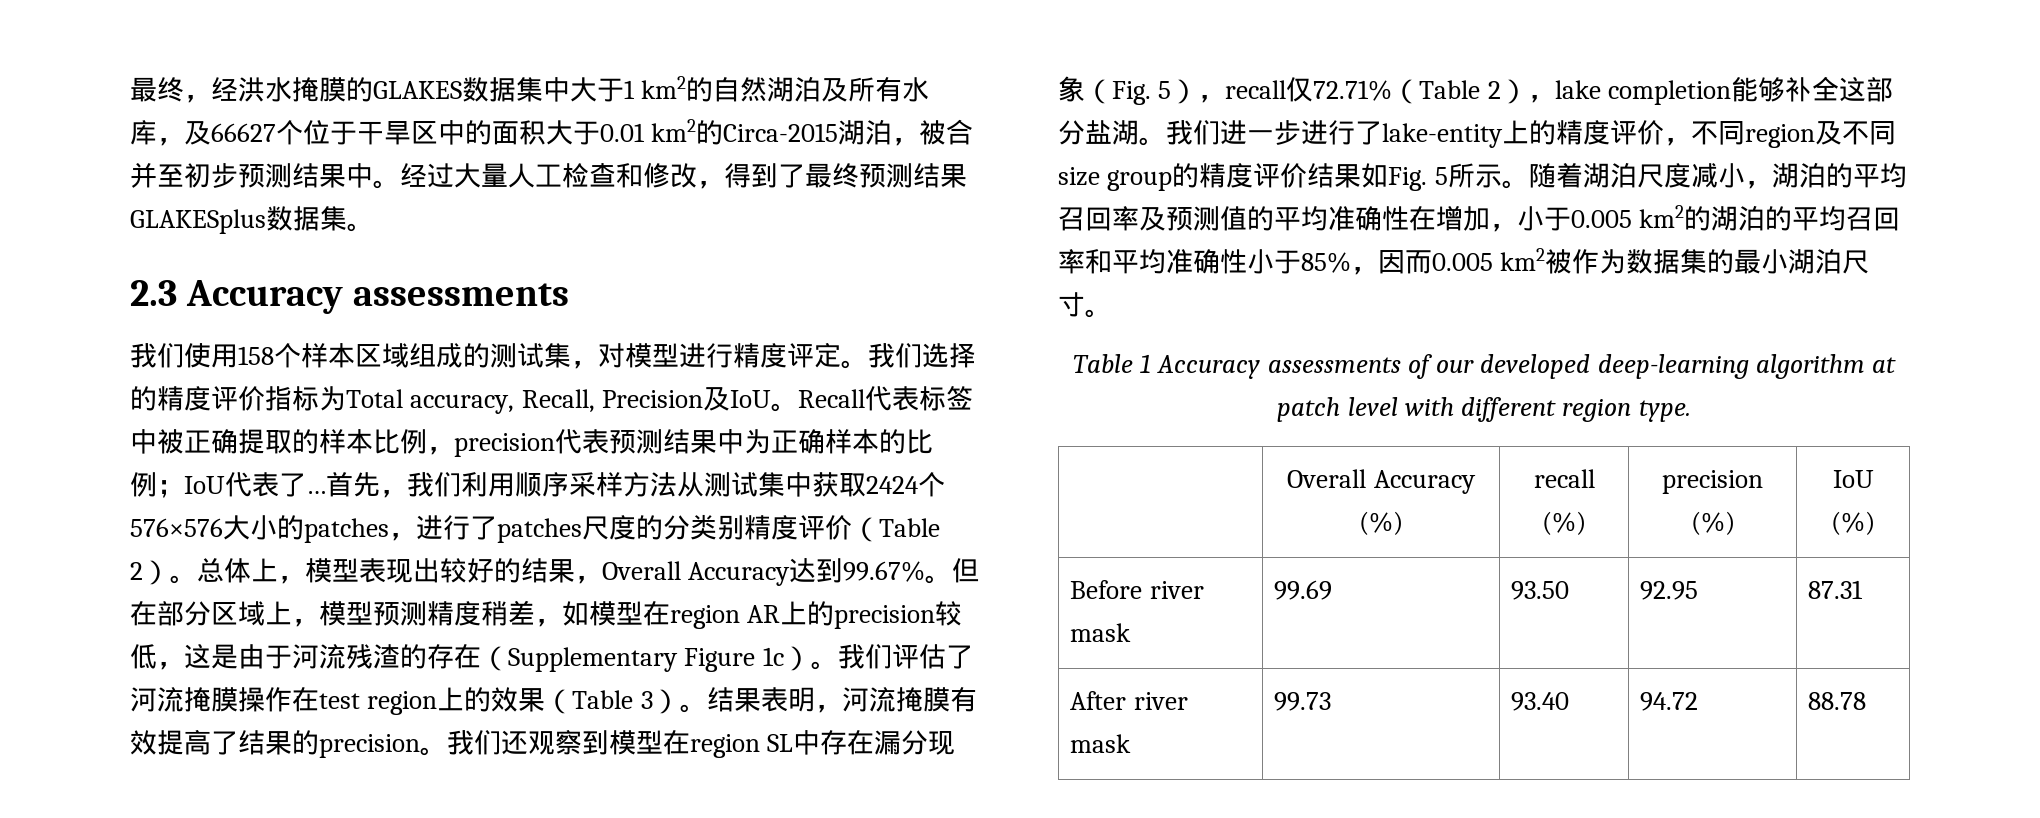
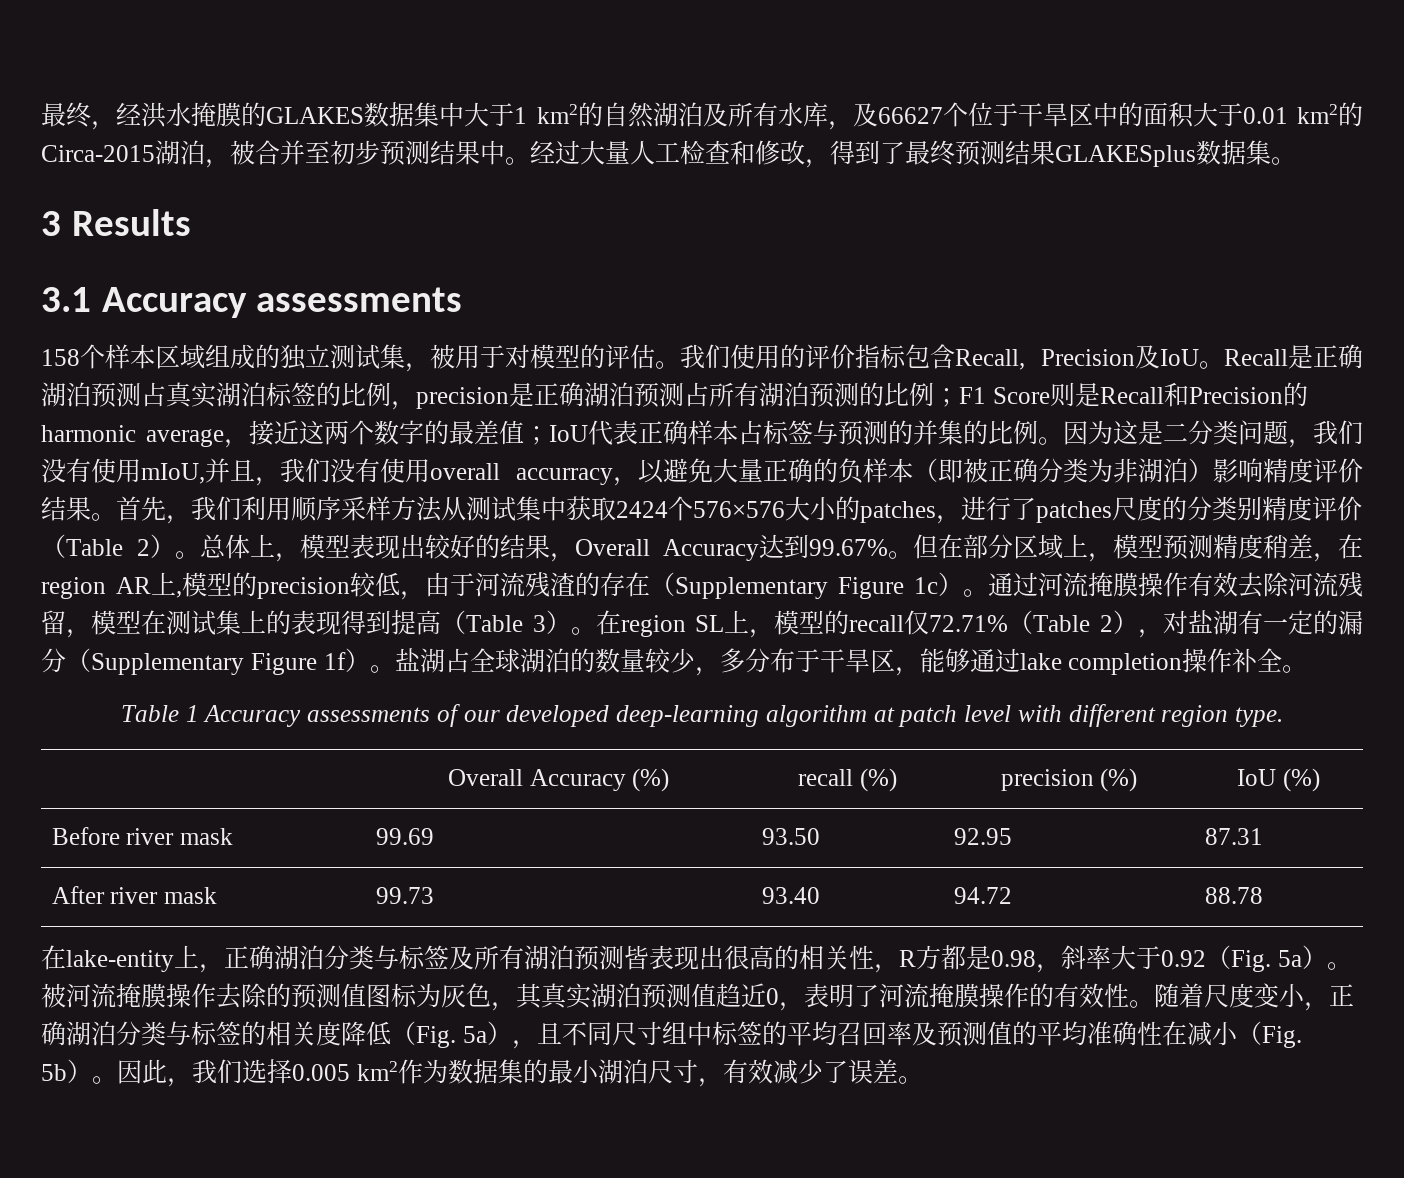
[130,280,177,306] 2.3 -> [41,209,191,236] [41,287,91,312] 3 Results // 3.1
[130,343,238,368] 我们使用 -> (463, 299) none
(490, 355) none -> [280,344,330,370] 独立
[598,342,976,369] [130,386,515,414] 对模型进行精度评定。我们选择的精度评价指标为Total accuracy, -> [430,344,955,369] 被用于对模型的评估。我们使用的评价指标包含
[864,385,973,411] [130,429,933,457] [130,472,326,498] 代表标签中被正确提取的样本比例，precision代表预测结果中为正确样本的比例；IoU代表了… -> [1288,344,1363,369] [41,382,1308,410] [41,420,1363,448] [41,458,1363,486] [41,496,116,521] 是正确湖泊预测占真实湖泊标签的比例，precision是正确湖泊预测占所有湖泊预测的比例；F1 Score则是Recall和Precision的harmonic average，接近这两个数字的最差值；IoU代表正确样本占标签与预测的并集的比例。因为这是二分类问题，我们没有使用mIoU,并且，我们没有使用overall accurracy，以避免大量正确的负样本（即被正确分类为非湖泊）影响精度评价结果。
[562,601,643,626] 如模型 -> (1338, 557) none
(808, 613) none -> [176,572,232,598] ,模型
[184,644,238,669] 这是 -> (425, 595) none
[837,644,973,669] [130,687,977,715] [130,729,956,758] [1058,76,1226,105] 我们评估了河流掩膜操作在test region上的效果（Table 3）。结果表明，河流掩膜有效提高了结果的precision。我们还观察到模型在region SL中存在漏分现象（Fig. 5）， -> [988,572,1363,598] [41,610,850,638] 通过河流掩膜操作有效去除河流残留，模型在测试集上的表现得到提高（Table 3）。在region SL上，模型的
[1554,76,1893,105] [1058,120,1896,148] [1058,162,1907,191] [1058,205,1901,232] [1058,248,1870,275] [1058,292,1085,317] lake completion能够补全这部分盐湖。我们进一步进行了lake-entity上的精度评价，不同region及不同size group的精度评价结果如Fig. 5所示。随着湖泊尺度减小，湖泊的平均召回率及预测值的平均准确性在增加，小于0.005 km2的湖泊的平均召回率和平均准确性小于85%，因而0.005 km2被作为数据集的最小湖泊尺寸 -> [1163,610,1364,635] [41,648,1283,676] 对盐湖有一定的漏分（Supplementary Figure 1f）。盐湖占全球湖泊的数量较少，多分布于干旱区，能够通过lake completion操作补全
(1867, 701) none -> [41,945,1352,973] [41,983,1354,1011] [41,1021,1302,1049] [41,1059,923,1087] // 在lake-entity上，正确湖泊分类与标签及所有湖泊预测皆表现出很高的相关性，R方都是0.98，斜率大于0.92（Fig. 5a）。被河流掩膜操作去除的预测值图标为灰色，其真实湖泊预测值趋近0，表明了河流掩膜操作的有效性。随着尺度变小，正确湖泊分类与标签的相关度降低（Fig. 5a），且不同尺寸组中标签的平均召回率及预测值的平均准确性在减小（Fig. 5b）。因此，我们选择0.005 km2作为数据集的最小湖泊尺寸，有效减少了误差。

